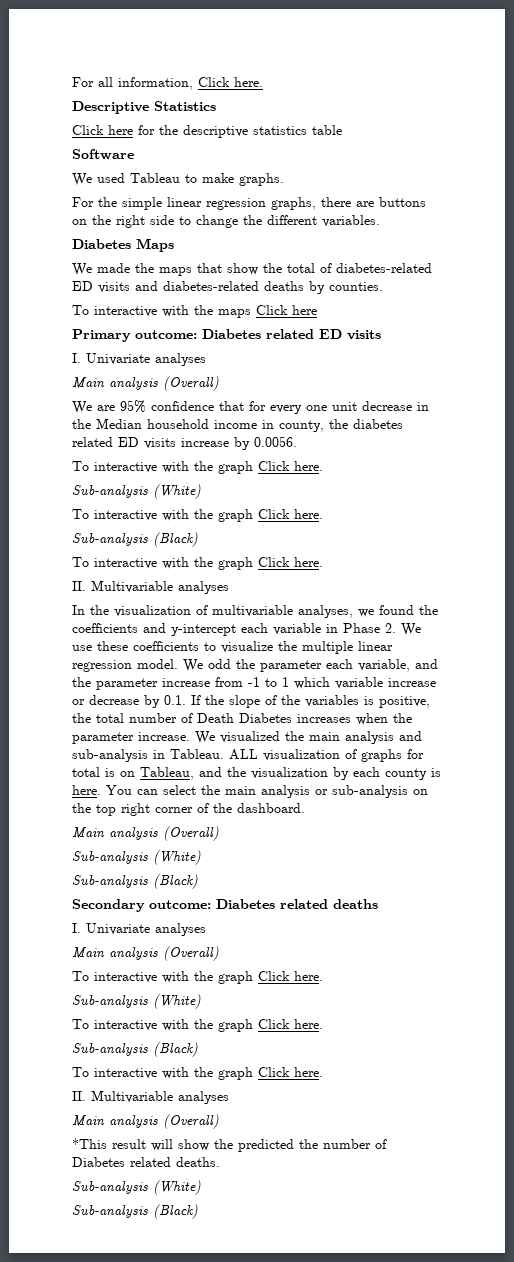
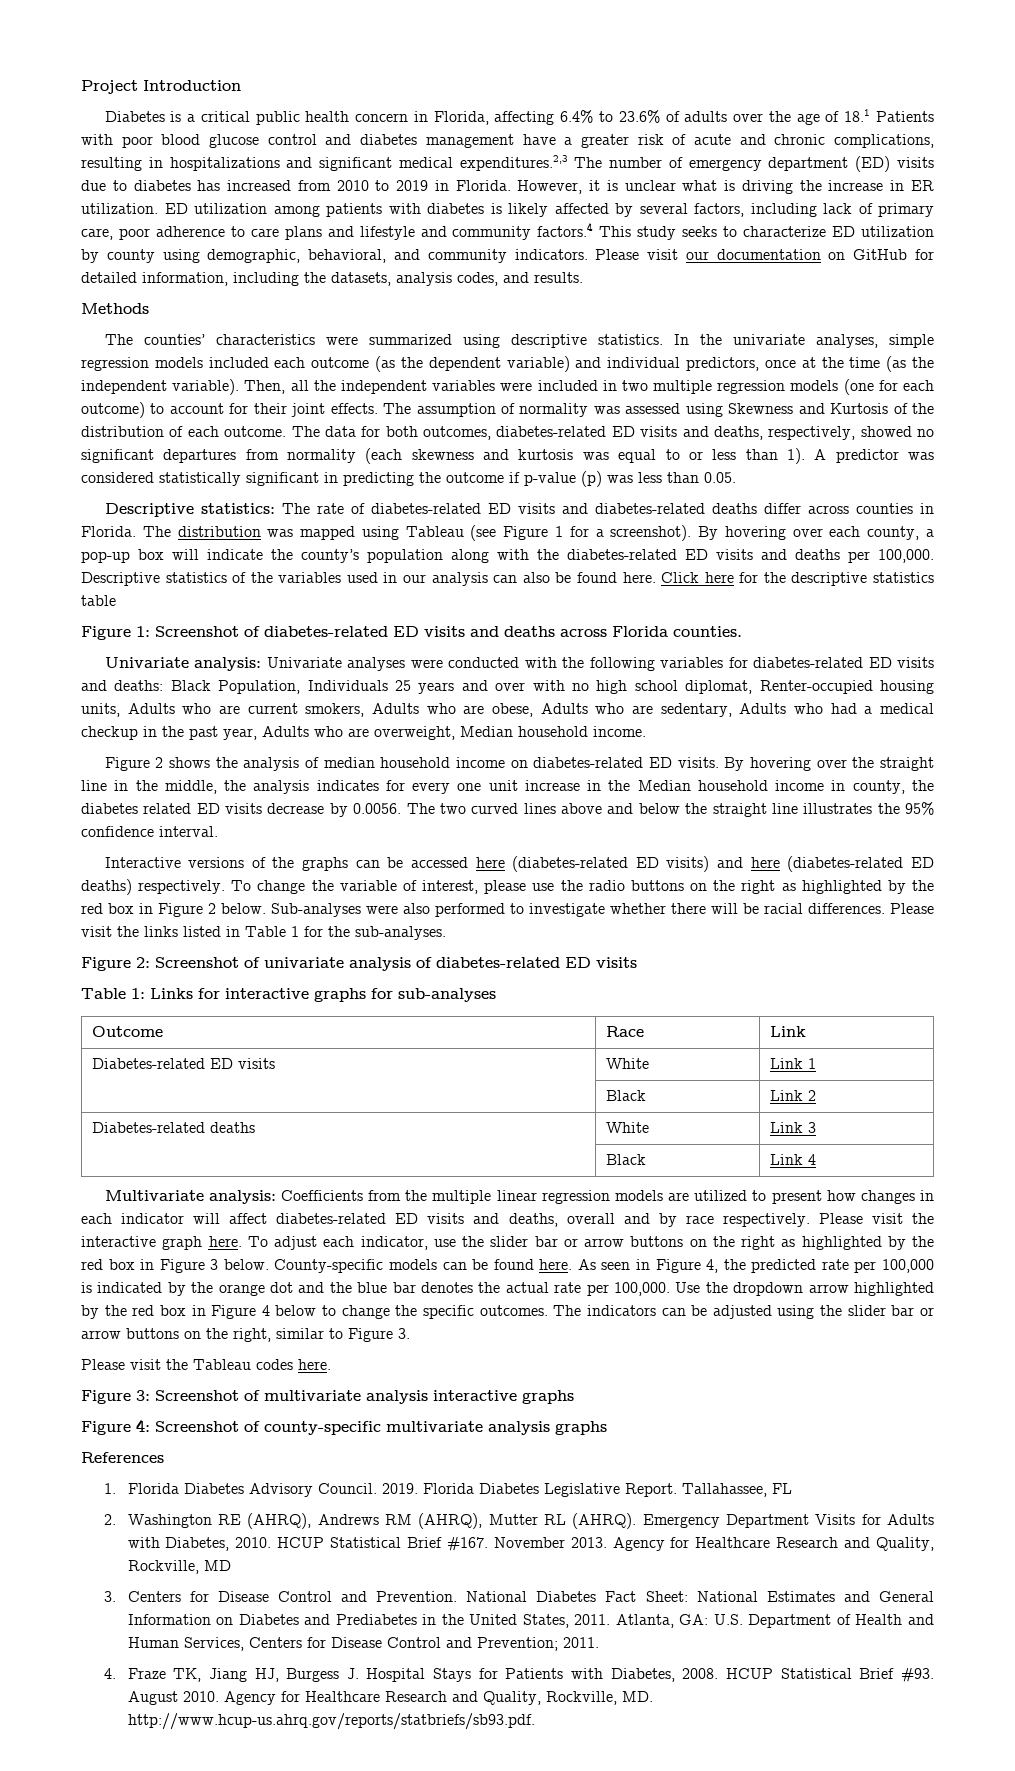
[72,77,263,90] [72,101,216,114] For all information, Click here. // Descriptive Statistics // -> [81,80,241,94] [104,109,934,125] [81,134,934,148] [81,155,934,172] [81,180,935,194] [81,203,934,217] [81,222,935,240] [81,249,935,263] [81,272,583,286] [81,303,149,314] [104,334,934,348] [81,356,935,372] [81,379,934,395] [81,402,935,418] [81,426,934,440] [81,448,935,464] [81,471,736,487] [104,503,934,517] [81,525,935,541] [81,549,934,563] [81,572,656,586] Project Introduction // Diabetes is a critical public health concern in Florida, affecting 6.4% to 23.6% of adults over the age of 18.1 Patients with poor blood glucose control and diabetes management have a greater risk of acute and chronic complications, resulting in hospitalizations and significant medical expenditures.2,3 The number of emergency department (ED) visits due to diabetes has increased from 2010 to 2019 in Florida. However, it is unclear what is driving the increase in ER utilization. ED utilization among patients with diabetes is likely affected by several factors, including lack of primary care, poor adherence to care plans and lifestyle and community factors.4 This study seeks to characterize ED utilization by county using demographic, behavioral, and community indicators. Please visit our documentation on GitHub for detailed information, including the datasets, analysis codes, and results. // Methods // The counties’ characteristics were summarized using descriptive statistics. In the univariate analyses, simple regression models included each outcome (as the dependent variable) and individual predictors, once at the time (as the independent variable). Then, all the independent variables were included in two multiple regression models (one for each outcome) to account for their joint effects. The assumption of normality was assessed using Skewness and Kurtosis of the distribution of each outcome. The data for both outcomes, diabetes-related ED visits and deaths, respectively, showed no significant departures from normality (each skewness and kurtosis was equal to or less than 1). A predictor was considered statistically significant in predicting the outcome if p-value (p) was less than 0.05. // Descriptive statistics: The rate of diabetes-related ED visits and diabetes-related deaths differ across counties in Florida. The distribution was mapped using Tableau (see Figure 1 for a screenshot). By hovering over each county, a pop-up box will indicate the county’s population along with the diabetes-related ED visits and deaths per 100,000. Descriptive statistics of the variables used in our analysis can also be found here.
[72,149,134,160] [72,173,284,186] [72,197,426,210] [72,215,380,228] [72,238,174,252] [72,263,432,276] [72,281,383,294] [72,305,317,318] [72,329,381,342] [72,353,206,366] [72,376,219,391] [72,400,244,414] Software // We used Tableau to make graphs. // For the simple linear regression graphs, there are buttons on the right side to change the different variables. // Diabetes Maps // We made the maps that show the total of diabetes-related ED visits and diabetes-related deaths by counties. // To interactive with the maps Click here // Primary outcome: Diabetes related ED visits // I. Univariate analyses // Main analysis (Overall) // We are 95% confidence that -> [81,626,742,640] [104,657,935,671] [81,680,934,694] [81,703,934,717] [81,726,646,740] [104,757,935,771] [81,780,379,794] Figure 1: Screenshot of diabetes-related ED visits and deaths across Florida counties. // Univariate analysis: Univariate analyses were conducted with the following variables for diabetes-related ED visits and deaths: Black Population, Individuals 25 years and over with no high school diplomat, Renter-occupied housing units, Adults who are current smokers, Adults who are obese, Adults who are sedentary, Adults who had a medical checkup in the past year, Adults who are overweight, Median household income. // Figure 2 shows the analysis of median household income on diabetes-related ED visits. By hovering over the straight line in the middle, the analysis indicates
[362,401,412,411] decrease -> [524,780,580,791] increase
[181,438,229,447] increase -> [267,803,325,814] decrease
[72,461,323,474] [72,484,201,499] [72,509,323,522] [72,532,198,547] [72,557,323,570] [72,580,229,594] [72,605,438,618] [72,623,421,636] [72,641,393,654] [72,659,438,672] [72,677,436,690] [72,695,430,708] [72,713,412,725] [72,731,422,744] [72,749,424,762] [72,767,441,780] [72,785,428,798] [72,803,305,816] [72,826,219,841] [72,850,201,865] [72,874,198,889] [72,899,378,912] [72,923,206,936] [72,946,219,961] [72,971,323,984] [72,994,201,1009] [72,1019,323,1032] [72,1042,198,1057] [72,1067,323,1080] [72,1090,229,1104] [72,1114,219,1129] [72,1138,387,1152] [72,1157,220,1167] [72,1180,201,1195] [72,1204,198,1219] // To interactive with the graph Click here. // Sub-analysis (White) // To interactive with the graph Click here. // Sub-analysis (Black) // To interactive with the graph Click here. // II. Multivariable analyses // In the visualization of multivariable analyses, we found the coefficients and y-intercept each variable in Phase 2. We use these coefficients to visualize the multiple linear regression model. We odd the parameter each variable, and the parameter increase from -1 to 1 which variable increase or decrease by 0.1. If the slope of the variables is positive, the total number of Death Diabetes increases when the parameter increase. We visualized the main analysis and sub-analysis in Tableau. ALL visualization of graphs for total is on Tableau, and the visualization by each county is here. You can select the main analysis or sub-analysis on the top right corner of the dashboard. // Main analysis (Overall) // Sub-analysis (White) // Sub-analysis (Black) // Secondary outcome: Diabetes related deaths // I. Univariate analyses // Main analysis (Overall) // To interactive with the graph Click here. // Sub-analysis (White) // To interactive with the graph Click here. // Sub-analysis (Black) // To interactive with the graph Click here. // II. Multivariable analyses // Main analysis (Overall) // *This result will show the predicted the number of Diabetes related deaths. // Sub-analysis (White) // Sub-analysis (Black) -> [406,802,934,817] [81,826,218,837] [104,856,934,872] [81,879,934,895] [81,903,934,917] [81,926,446,940] [81,957,637,971] [81,988,496,1002] [92,1026,164,1037] [606,1026,645,1037] [770,1026,807,1037] [92,1058,276,1069] [606,1058,650,1069] [770,1058,817,1069] [606,1090,647,1101] [770,1090,817,1101] [92,1122,256,1133] [606,1122,650,1133] [770,1122,817,1133] [606,1154,647,1165] [770,1154,817,1165] [104,1190,935,1204] [81,1213,934,1227] [81,1236,934,1250] [81,1259,934,1273] [81,1282,934,1296] [81,1305,934,1319] [81,1328,410,1342] [81,1359,331,1370] [81,1390,574,1404] [81,1419,607,1435] [81,1452,164,1463] [104,1483,792,1497] [104,1513,934,1529] [127,1537,935,1551] [127,1560,231,1574] [104,1591,935,1602] [127,1614,934,1628] [127,1637,599,1651] [104,1668,934,1682] [127,1691,653,1705] [127,1713,535,1730] The two curved lines above and below the straight line illustrates the 95% confidence interval. // Interactive versions of the graphs can be accessed here (diabetes-related ED visits) and here (diabetes-related ED deaths) respectively. To change the variable of interest, please use the radio buttons on the right as highlighted by the red box in Figure 2 below. Sub-analyses were also performed to investigate whether there will be racial differences. Please visit the links listed in Table 1 for the sub-analyses. // Figure 2: Screenshot of univariate analysis of diabetes-related ED visits // Table 1: Links for interactive graphs for sub-analyses // Outcome | Race | Link // Diabetes-related ED visits | White | Link 1 // | Black | Link 2 // Diabetes-related deaths | White | Link 3 // | Black | Link 4 // Multivariate analysis: Coefficients from the multiple linear regression models are utilized to present how changes in each indicator will affect diabetes-related ED visits and deaths, overall and by race respectively. Please visit the interactive graph here. To adjust each indicator, use the slider bar or arrow buttons on the right as highlighted by the red box in Figure 3 below. County-specific models can be found here. As seen in Figure 4, the predicted rate per 100,000 is indicated by the orange dot and the blue bar denotes the actual rate per 100,000. Use the dropdown arrow highlighted by the red box in Figure 4 below to change the specific outcomes. The indicators can be adjusted using the slider bar or arrow buttons on the right, similar to Figure 3. // Please visit the Tableau codes here. // Figure 3: Screenshot of multivariate analysis interactive graphs // Figure 4: Screenshot of county-specific multivariate analysis graphs // References // 1. Florida Diabetes Advisory Council. 2019. Florida Diabetes Legislative Report. Tallahassee, FL // 2. Washington RE (AHRQ), Andrews RM (AHRQ), Mutter RL (AHRQ). Emergency Department Visits for Adults with Diabetes, 2010. HCUP Statistical Brief #167. November 2013. Agency for Healthcare Research and Quality, Rockville, MD // 3. Centers for Disease Control and Prevention. National Diabetes Fact Sheet: National Estimates and General Information on Diabetes and Prediabetes in the United States, 2011. Atlanta, GA: U.S. Department of Health and Human Services, Centers for Disease Control and Prevention; 2011. // 4. Fraze TK, Jiang HJ, Burgess J. Hospital Stays for Patients with Diabetes, 2008. HCUP Statistical Brief #93. August 2010. Agency for Healthcare Research and Quality, Rockville, MD. http://www.hcup-us.ahrq.gov/reports/statbriefs/sb93.pdf.

